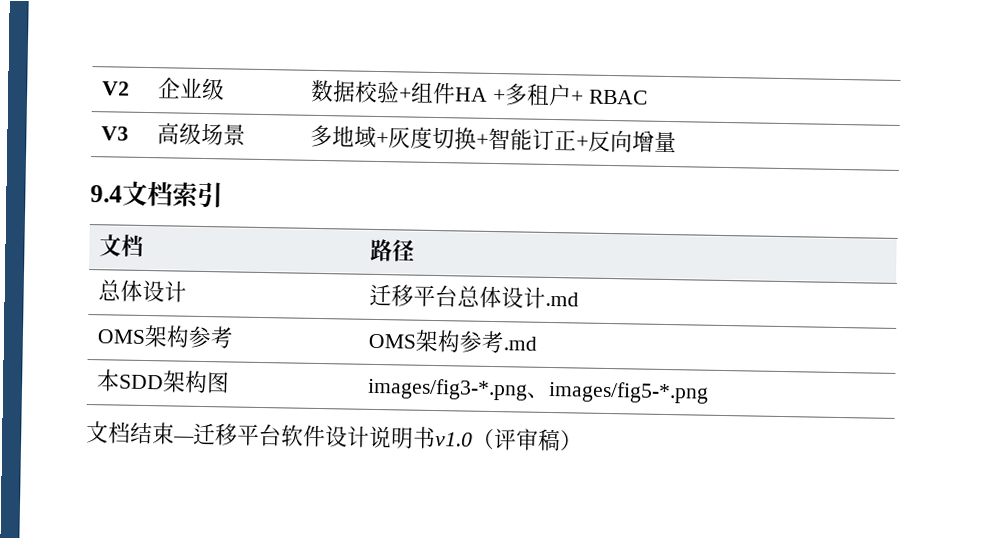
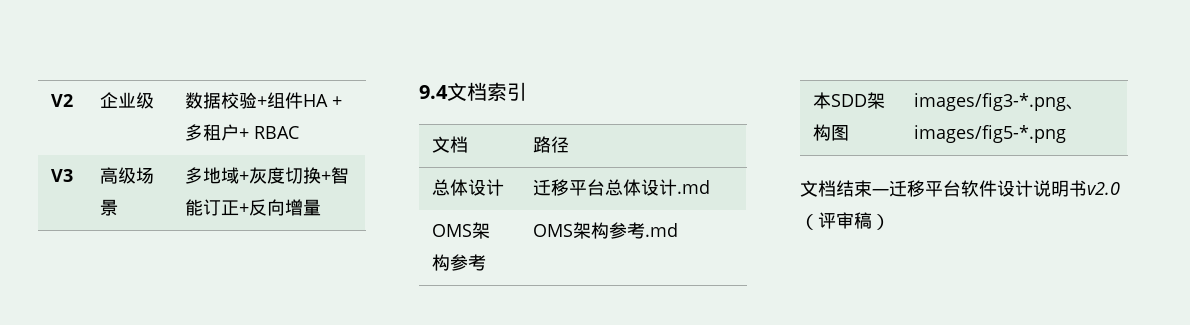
[435,432,473,447] v1.0 -> [1087,182,1120,195] v2.0

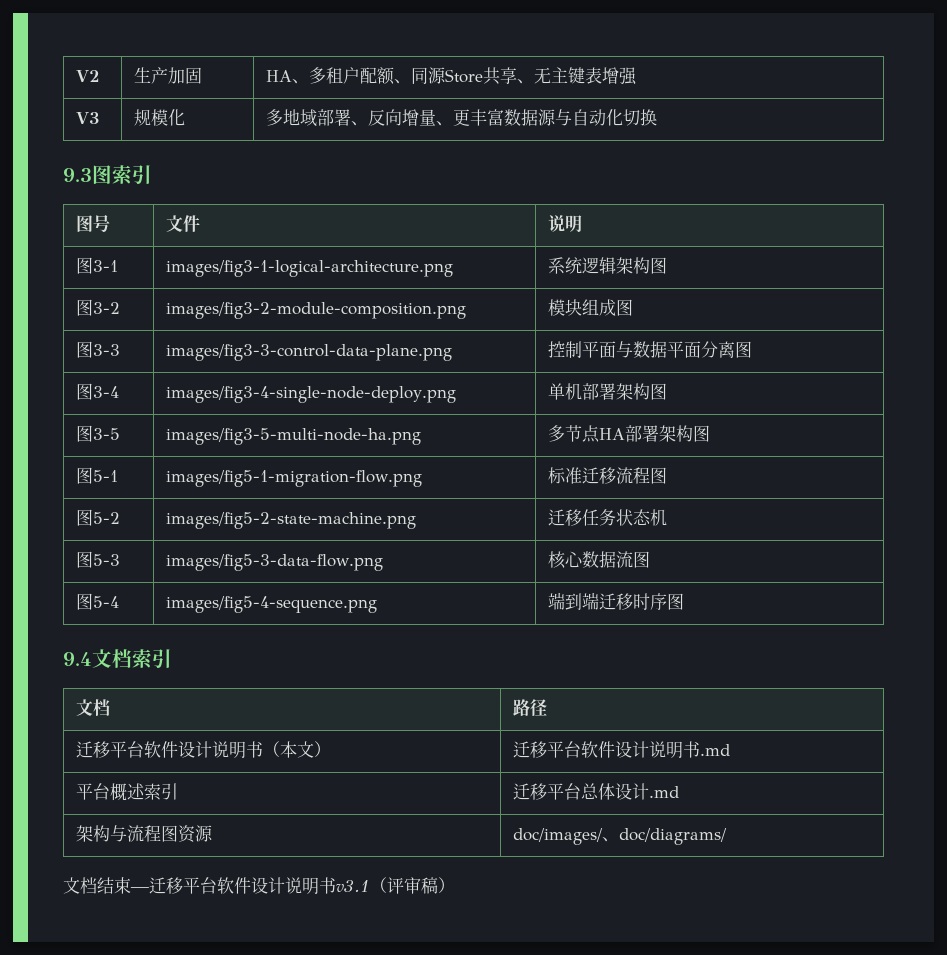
[100,92,155,109] [185,92,343,109] [185,124,300,141] 企业级 | 数据校验+组件HA +多租户+ RBAC -> [133,67,202,84] [265,67,637,85] 生产加固 | HA、多租户配额、同源Store共享、无主键表增强
[100,167,155,184] [100,199,119,216] 高级场景 -> [133,109,185,126] 规模化
[239,167,350,184] [185,199,322,216] +灰度切换+智能订正+反向增量 -> [316,109,657,126] [63,165,152,185] [75,215,110,232] [165,215,200,232] [547,215,582,232] [75,257,118,274] [165,260,453,277] [547,257,667,274] [75,299,120,316] [165,302,466,319] [547,299,633,316] [75,341,120,358] [165,344,452,361] [547,341,752,358] [75,383,119,400] [165,386,456,403] [547,383,667,400] [75,425,120,442] [165,428,421,445] [547,425,710,443] [75,467,118,484] [165,470,422,487] [547,467,667,484] [75,509,120,526] [165,512,416,529] [547,509,667,526] [75,551,120,568] [165,554,383,571] [547,551,650,569] [75,593,119,610] [165,596,377,613] [547,592,684,610] 部署、反向增量、更丰富数据源与自动化切换 // 9.3图索引 // 图号 | 文件 | 说明 // 图3-1 | images/fig3-1-logical-architecture.png | 系统逻辑架构图 // 图3-2 | images/fig3-2-module-composition.png | 模块组成图 // 图3-3 | images/fig3-3-control-data-plane.png | 控制平面与数据平面分离图 // 图3-4 | images/fig3-4-single-node-deploy.png | 单机部署架构图 // 图3-5 | images/fig3-5-multi-node-ha.png | 多节点HA部署架构图 // 图5-1 | images/fig5-1-migration-flow.png | 标准迁移流程图 // 图5-2 | images/fig5-2-state-machine.png | 迁移任务状态机 // 图5-3 | images/fig5-3-data-flow.png | 核心数据流图 // 图5-4 | images/fig5-4-sequence.png | 端到端迁移时序图
[432,179,505,196] 总体设计 -> [75,741,331,759] [512,741,730,759] [75,783,178,801] 迁移平台软件设计说明书（本文） | 迁移平台软件设计说明书.md // 平台概述索引
[432,222,491,239] [432,254,487,271] [533,222,679,239] [813,92,886,109] [813,124,850,141] [914,93,1085,111] [914,125,1067,143] OMS架构参考 | OMS架构参考.md // 本SDD架构图 | images/fig3-*.png、images/fig5-*.png -> [75,825,213,843] [512,828,727,845] 架构与流程图资源 | doc/images/、doc/diagrams/
[1087,182,1120,195] v2.0 -> [336,880,370,892] v3.1

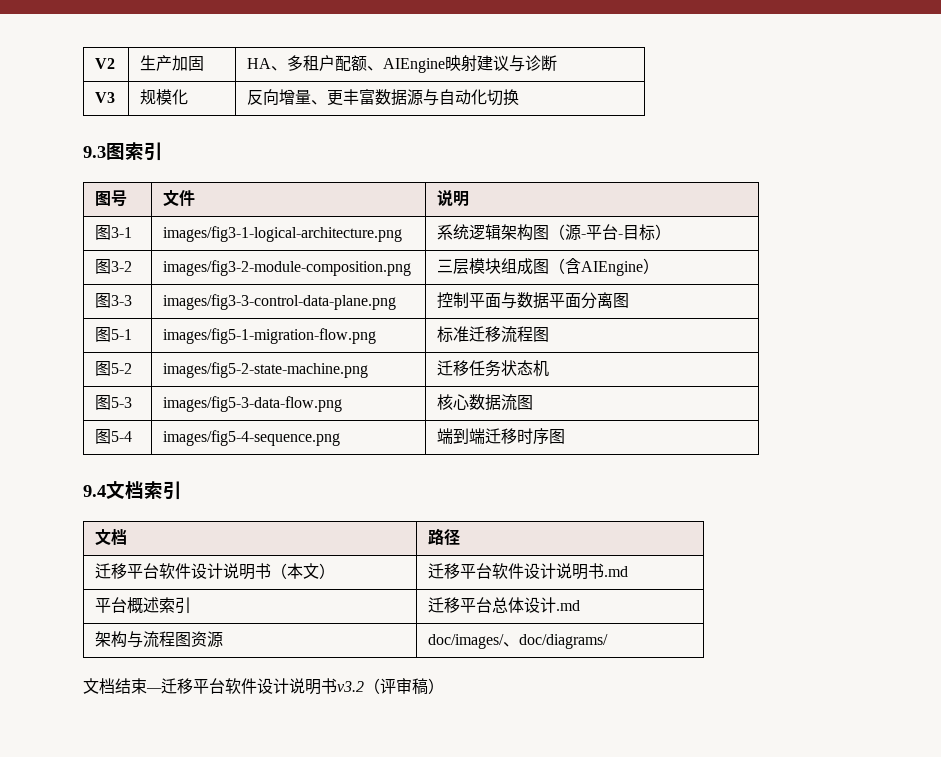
[410,67,637,85] 同源Store共享、无主键表增强 -> [383,55,558,73] AIEngine映射建议与诊断
[265,109,368,127] 多地域部署、 -> (189, 97) none
(667, 265) none -> [549,224,672,241] （源-平台-目标）
(466, 310) none -> [437,259,470,274] 三层
(633, 307) none -> [549,258,660,276] （含AIEngine）
[75,383,119,400] [165,386,456,403] [547,383,667,400] [75,425,120,442] [165,428,421,445] [547,425,710,443] // 图3-4 | images/fig3-4-single-node-deploy.png | 单机部署架构图 // 图3-5 | images/fig3-5-multi-node-ha.png | 多节点HA部署架构图 -> (630, 300) none
[336,880,370,892] v3.1 -> [337,681,364,692] v3.2

